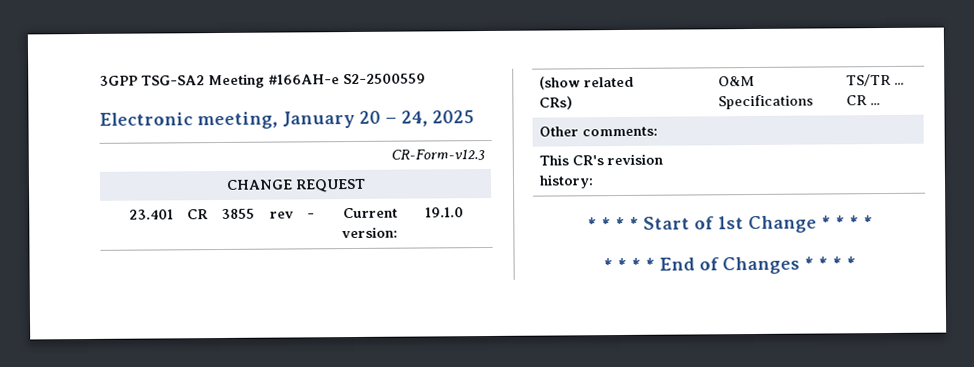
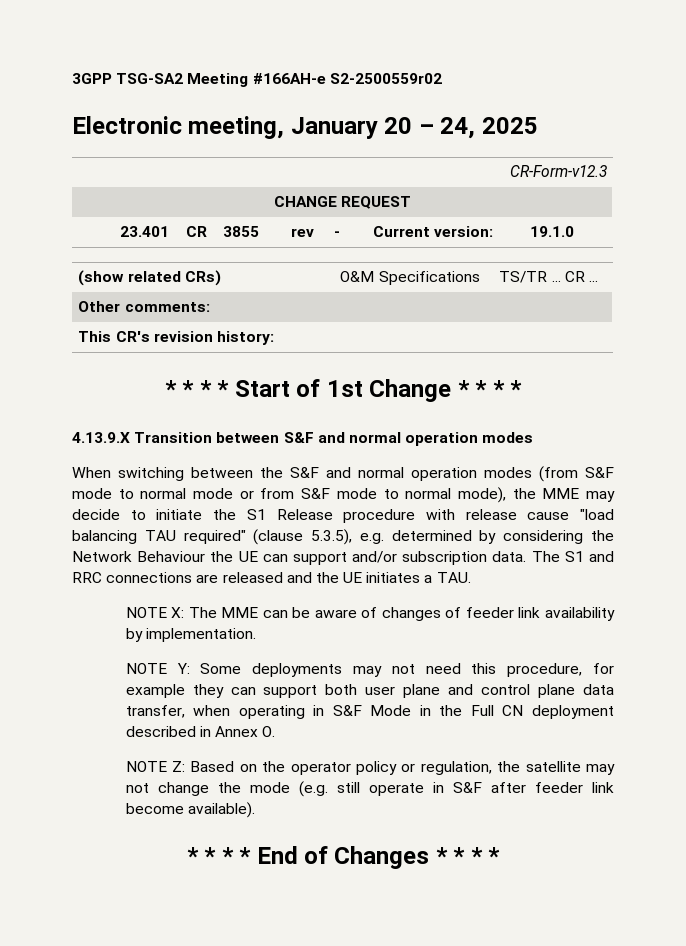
[343,73,426,85] S2-2500559 -> [329,73,442,84] S2-2500559r02
(873, 222) none -> [72,432,534,446] [72,466,614,482] [72,487,615,503] [72,509,614,523] [72,529,614,545] [72,551,614,565] [72,572,471,583] [125,607,615,621] [125,628,256,642] [125,663,614,677] [125,684,615,698] [125,705,614,719] [125,726,276,737] [125,761,615,775] [125,781,614,797] [125,802,255,818] // 4.13.9.X Transition between S&F and normal operation modes // When switching between the S&F and normal operation modes (from S&F mode to normal mode or from S&F mode to normal mode), the MME may decide to initiate the S1 Release procedure with release cause "load balancing TAU required" (clause 5.3.5), e.g. determined by considering the Network Behaviour the UE can support and/or subscription data. The S1 and RRC connections are released and the UE initiates a TAU. // NOTE X: The MME can be aware of changes of feeder link availability by implementation. // NOTE Y: Some deployments may not need this procedure, for example they can support both user plane and control plane data transfer, when operating in S&F Mode in the Full CN deployment described in Annex O. // NOTE Z: Based on the operator policy or regulation, the satellite may not change the mode (e.g. still operate in S&F after feeder link become available).

